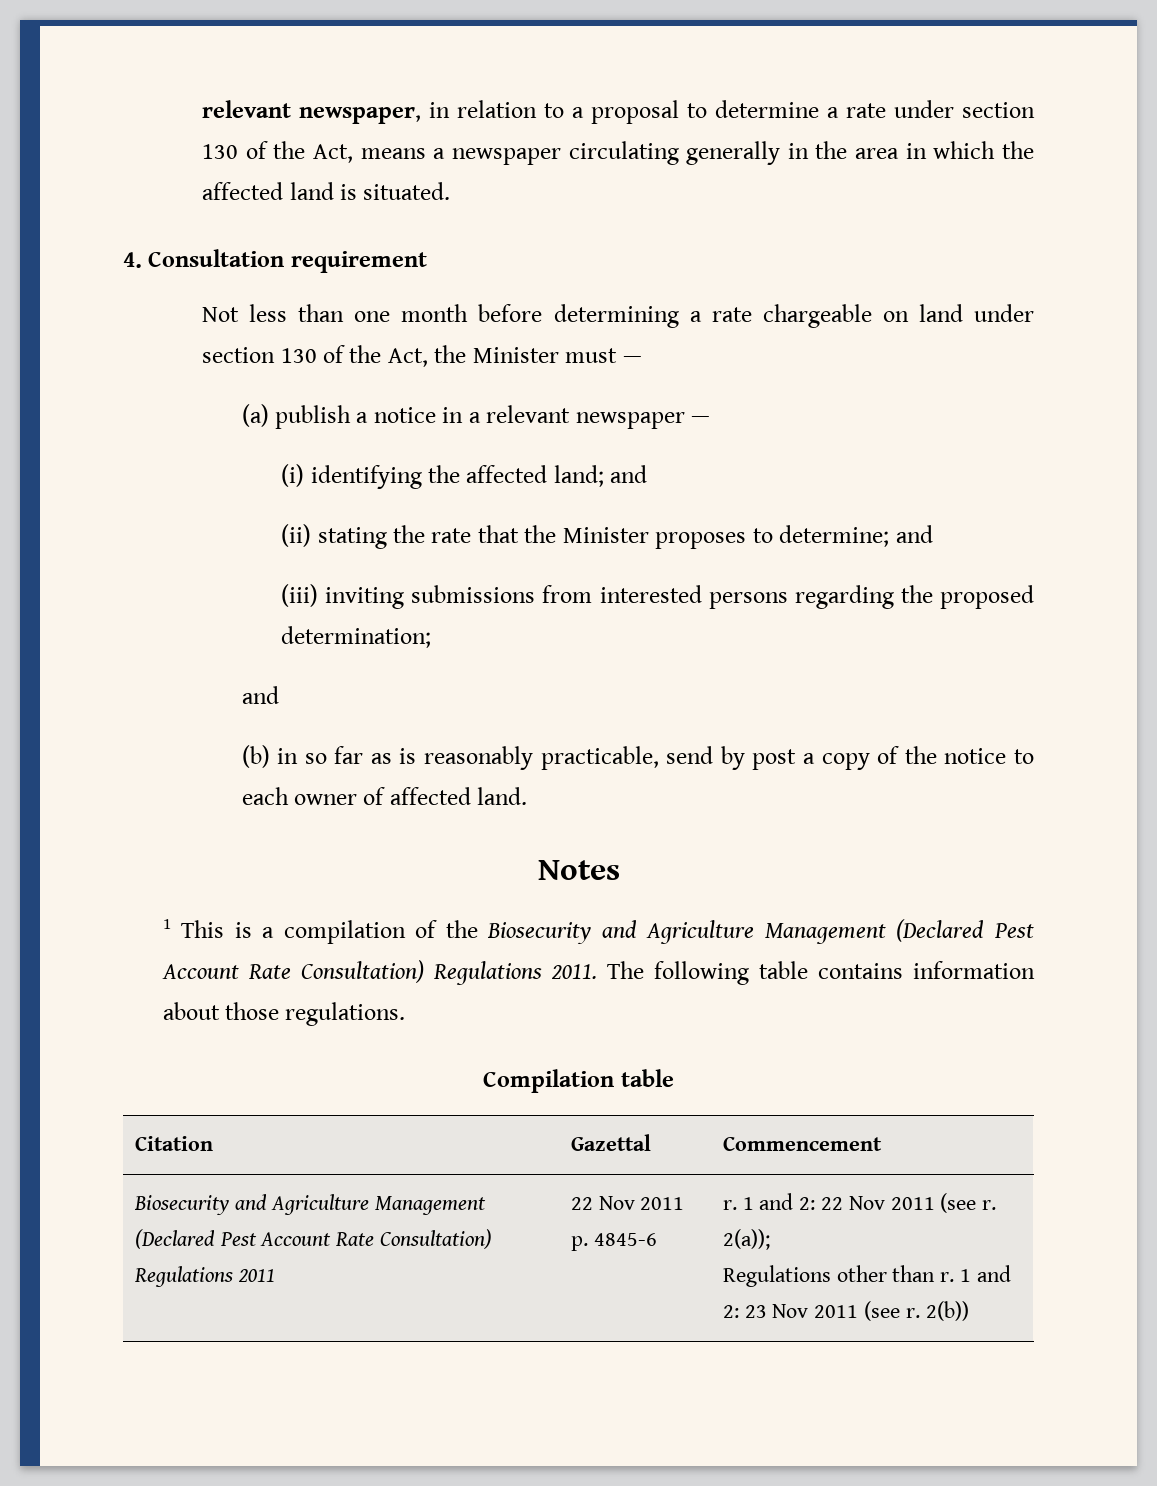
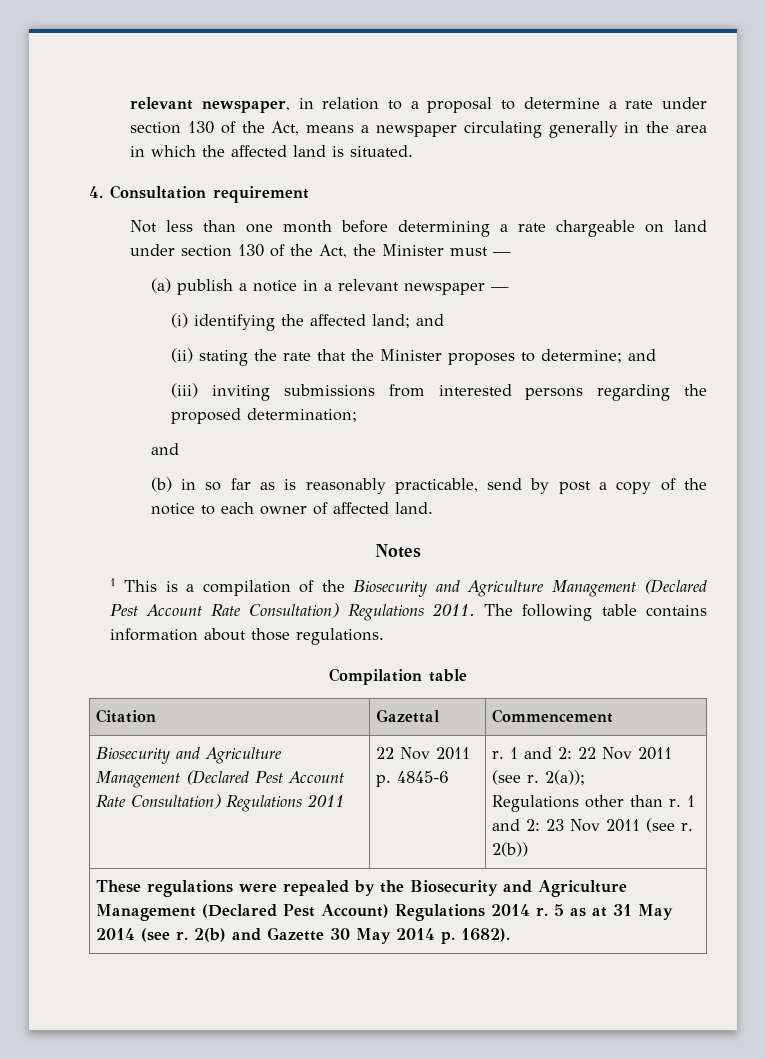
(969, 1311) none -> [96,880,628,897] [96,904,674,921] [96,927,511,944] // These regulations were repealed by the Biosecurity and Agriculture Management (Declared Pest Account) Regulations 2014 r. 5 as at 31 May 2014 (see r. 2(b) and Gazette 30 May 2014 p. 1682).

